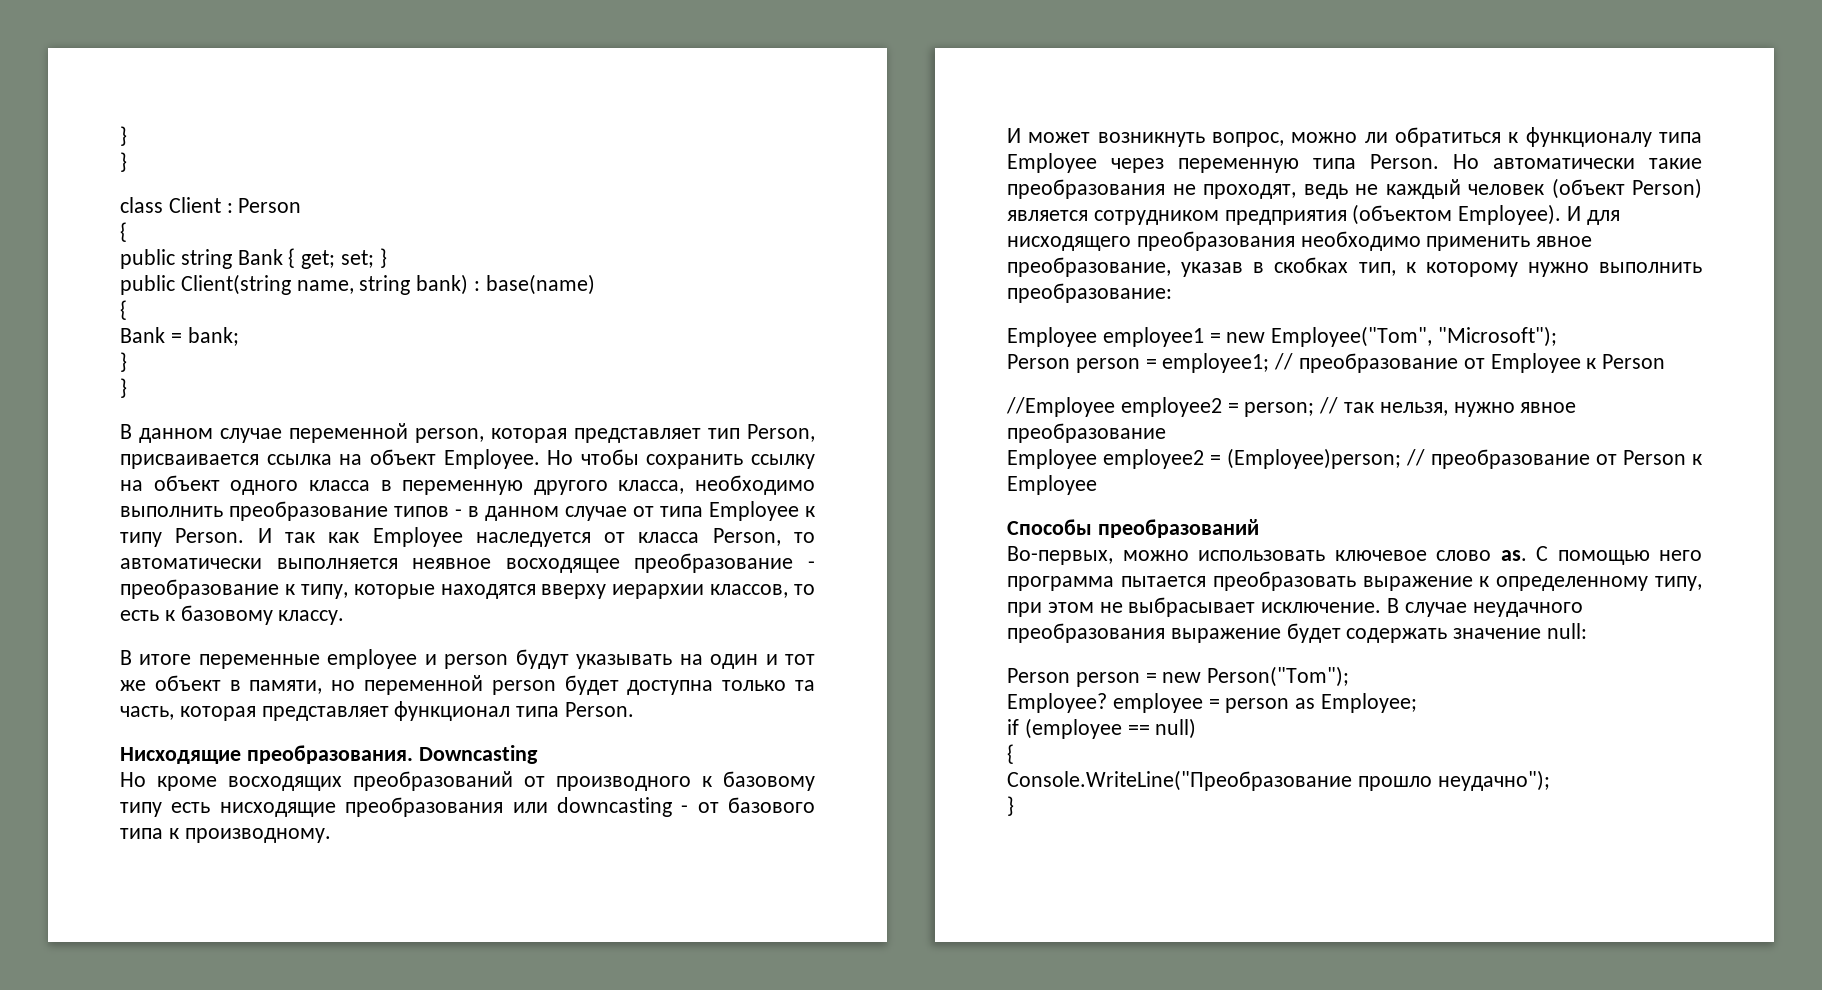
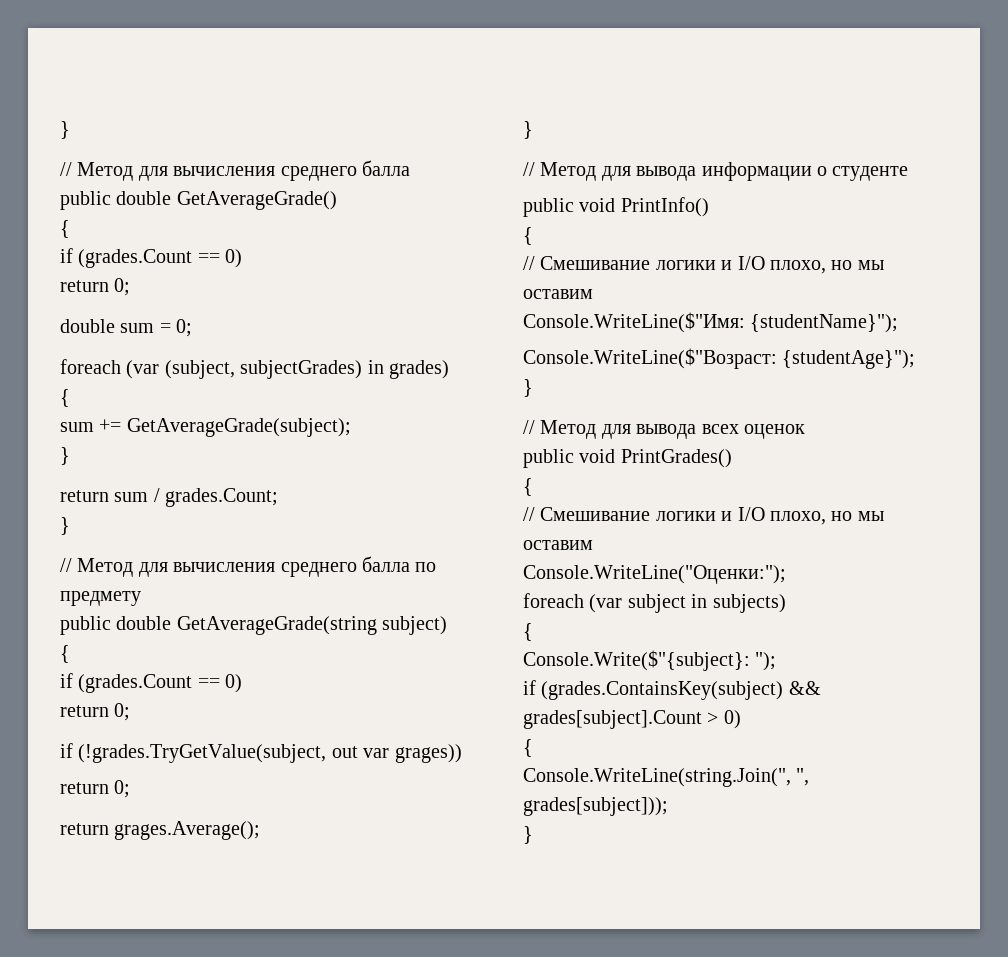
[120,126,127,146] [120,152,127,172] [120,197,302,213] [120,222,127,242] [120,248,387,269] [120,274,595,295] [120,300,127,320] [120,327,239,346] [120,352,127,372] [120,378,127,398] [120,423,815,443] [120,449,815,469] [120,475,815,495] [120,501,815,521] [120,527,815,547] [120,553,816,573] [120,579,815,599] [120,605,345,625] [120,649,816,669] [120,675,815,695] [120,701,635,721] [120,745,538,764] [120,771,815,791] [120,797,815,817] [120,828,331,843] [1007,127,1702,147] [1007,153,1702,173] [1007,178,1702,199] [1007,204,1620,225] [1007,231,1593,251] [1007,257,1702,277] [1007,283,1172,303] [1007,326,1558,347] [1007,353,1666,373] [1006,397,1577,417] [1007,423,1166,443] [1007,448,1702,469] [1007,475,1097,495] [1007,519,1259,538] [1007,546,1702,565] [1007,571,1702,591] [1007,597,1583,617] [1007,623,1588,643] [1007,666,1350,687] [1007,693,1418,713] [1007,718,1197,739] [1007,744,1014,764] [1007,770,1550,791] } // } // class Client : Person // { // public string Bank { get; set; } // public Client(string name, string bank) : base(name) // { // Bank = bank; // } // } // В данном случае переменной person, которая представляет тип Person, присваивается ссылка на объект Employee. Но чтобы сохранить ссылку на объект одного класса в переменную другого класса, необходимо выполнить преобразование типов - в данном случае от типа Employee к типу Person. И так как Employee наследуется от класса Person, то автоматически выполняется неявное восходящее преобразование - преобразование к типу, которые находятся вверху иерархии классов, то есть к базовому классу. // В итоге переменные employee и person будут указывать на один и тот же объект в памяти, но переменной person будет доступна только та часть, которая представляет функционал типа Person. // Нисходящие преобразования. Downcasting // Но кроме восходящих преобразований от производного к базовому типу есть нисходящие преобразования или downcasting - от базового типа к производному. // И может возникнуть вопрос, можно ли обратиться к функционалу типа Employee через переменную типа Person. Но автоматически такие преобразования не проходят, ведь не каждый человек (объект Person) является сотрудником предприятия (объектом Employee). И для нисходящего преобразования необходимо применить явное преобразование, указав в скобках тип, к которому нужно выполнить преобразование: // Employee employee1 = new Employee("Tom", "Microsoft"); // Person person = employee1; // преобразование от Employee к Person // //Employee employee2 = person; // так нельзя, нужно явное преобразование // Employee employee2 = (Employee)person; // преобразование от Person к Employee // Способы преобразований // Во-первых, можно использовать ключевое слово as. С помощью него программа пытается преобразовать выражение к определенному типу, при этом не выбрасывает исключение. В случае неудачного преобразования выражение будет содержать значение null: // Person person = new Person("Tom"); // Employee? employee = person as Employee; // if (employee == null) // { // Console.WriteLine("Преобразование прошло неудачно"); -> [60,121,70,139] [60,160,410,181] [60,191,337,210] [60,220,70,238] [60,248,243,268] [60,278,131,296] [60,319,193,337] [60,359,449,379] [60,389,70,407] [60,418,351,437] [60,447,70,465] [60,488,279,507] [60,517,70,535] [60,556,437,577] [60,591,141,606] [60,616,448,635] [60,645,70,663] [60,673,243,693] [60,703,131,721] [60,743,462,763] [60,780,131,798] [60,821,261,840] [523,121,533,139] [523,162,909,181] [523,197,709,217] [523,227,533,245] [523,256,884,274] [523,289,593,299] [523,312,899,333] [523,348,916,369] [523,379,533,397] [523,420,805,439] [523,449,732,468] [523,478,533,496] [523,507,884,525] [523,540,593,550] [523,565,786,584] [523,593,786,613] [523,623,533,641] [523,650,777,671] [523,680,821,700] [523,710,741,729] [523,739,533,757] [523,768,810,787] [523,797,668,816] } // // Метод для вычисления среднего балла // public double GetAverageGrade() // { // if (grades.Count == 0) // return 0; // double sum = 0; // foreach (var (subject, subjectGrades) in grades) // { // sum += GetAverageGrade(subject); // } // return sum / grades.Count; // } // // Метод для вычисления среднего балла по предмету // public double GetAverageGrade(string subject) // { // if (grades.Count == 0) // return 0; // if (!grades.TryGetValue(subject, out var grages)) // return 0; // return grages.Average(); // } // // Метод для вывода информации о студенте // public void PrintInfo() // { // // Смешивание логики и I/O плохо, но мы оставим // Console.WriteLine($"Имя: {studentName}"); // Console.WriteLine($"Возраст: {studentAge}"); // } // // Метод для вывода всех оценок // public void PrintGrades() // { // // Смешивание логики и I/O плохо, но мы оставим // Console.WriteLine("Оценки:"); // foreach (var subject in subjects) // { // Console.Write($"{subject}: "); // if (grades.ContainsKey(subject) && grades[subject].Count > 0) // { // Console.WriteLine(string.Join(", ", grades[subject]));

